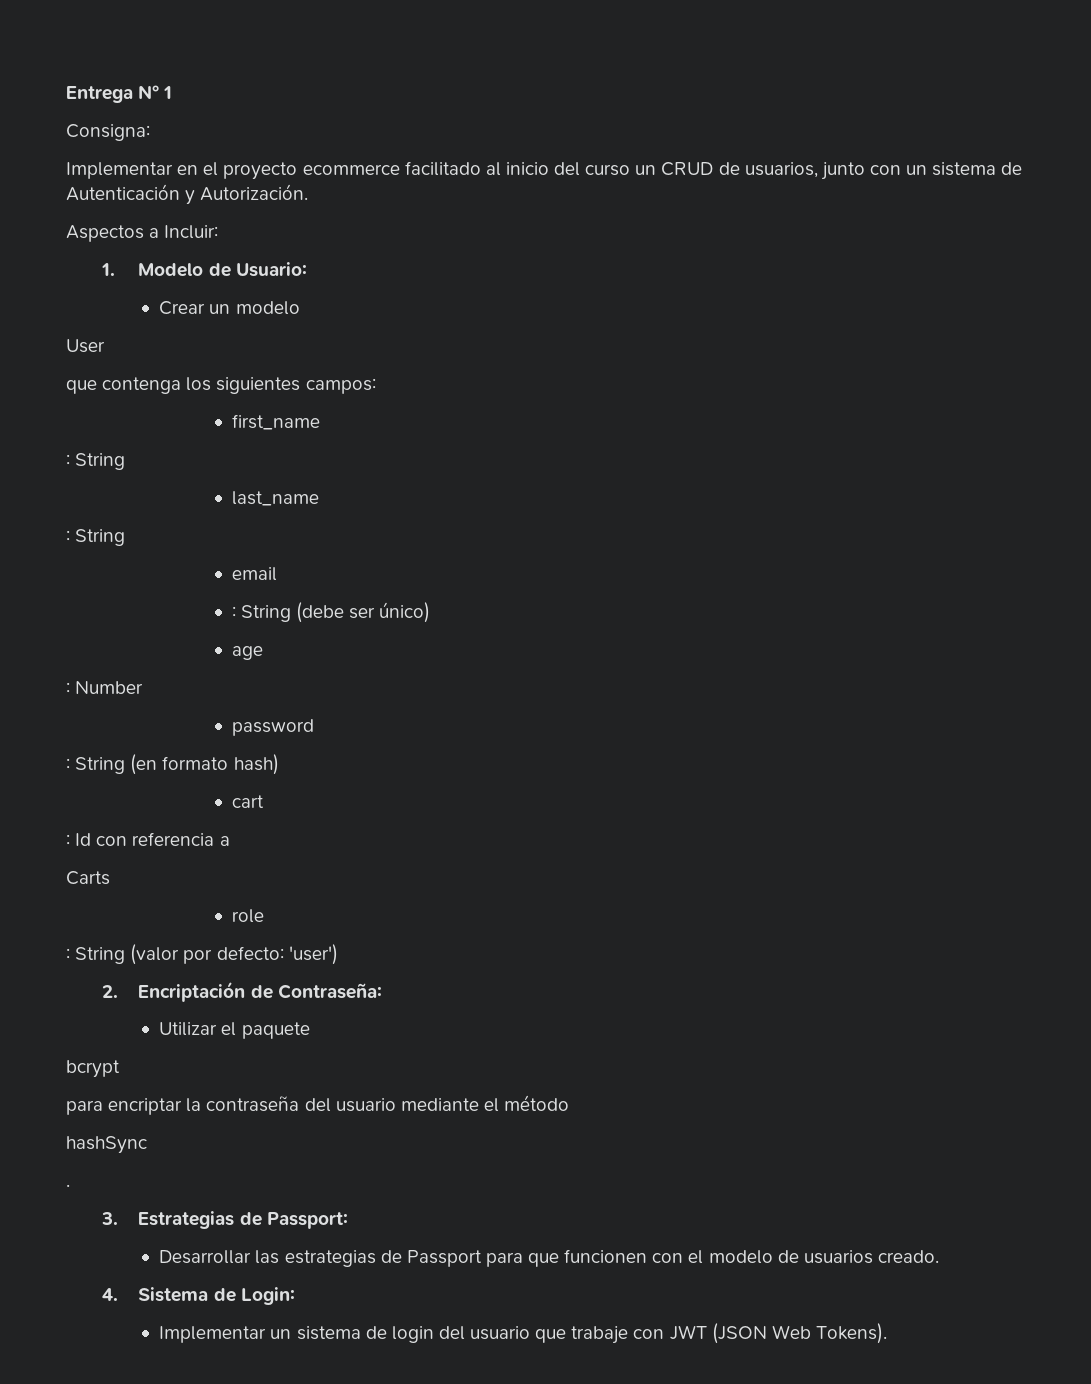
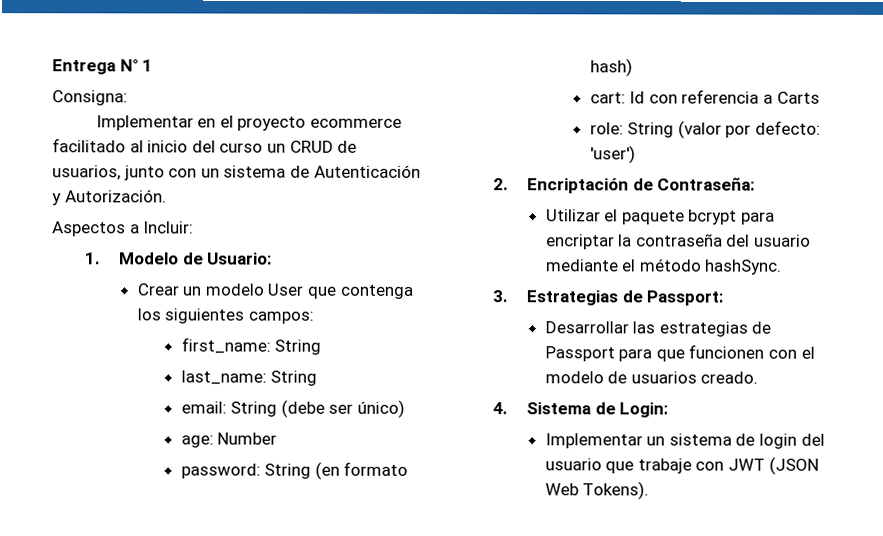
(300, 308) // -> (264, 289) none
(105, 346) // -> (304, 289) none
[231,414,320,430] [66,453,126,470] [231,491,319,506] [66,529,126,546] [231,567,277,581] [231,606,236,618] first_name // : String // last_name // : String // email // : -> [180,337,322,355] [180,370,318,386] [180,401,227,414] first_name: String // last_name: String // email:
[231,646,263,660] [66,682,70,694] age // : -> [180,435,214,448] age:
[231,719,314,736] [66,758,70,770] password // : -> [180,463,261,479] password:
[231,795,264,808] [66,834,70,846] cart // : -> [589,92,626,104] cart:
(230, 841) // -> (774, 99) none
[231,909,264,923] [66,948,70,960] role // : -> [589,122,624,135] role:
(310, 1030) // -> (685, 217) none
(120, 1069) // -> (738, 217) none
[66,1136,147,1154] [66,1184,70,1187] // hashSync // . -> [704,259,783,275] hashSync.

